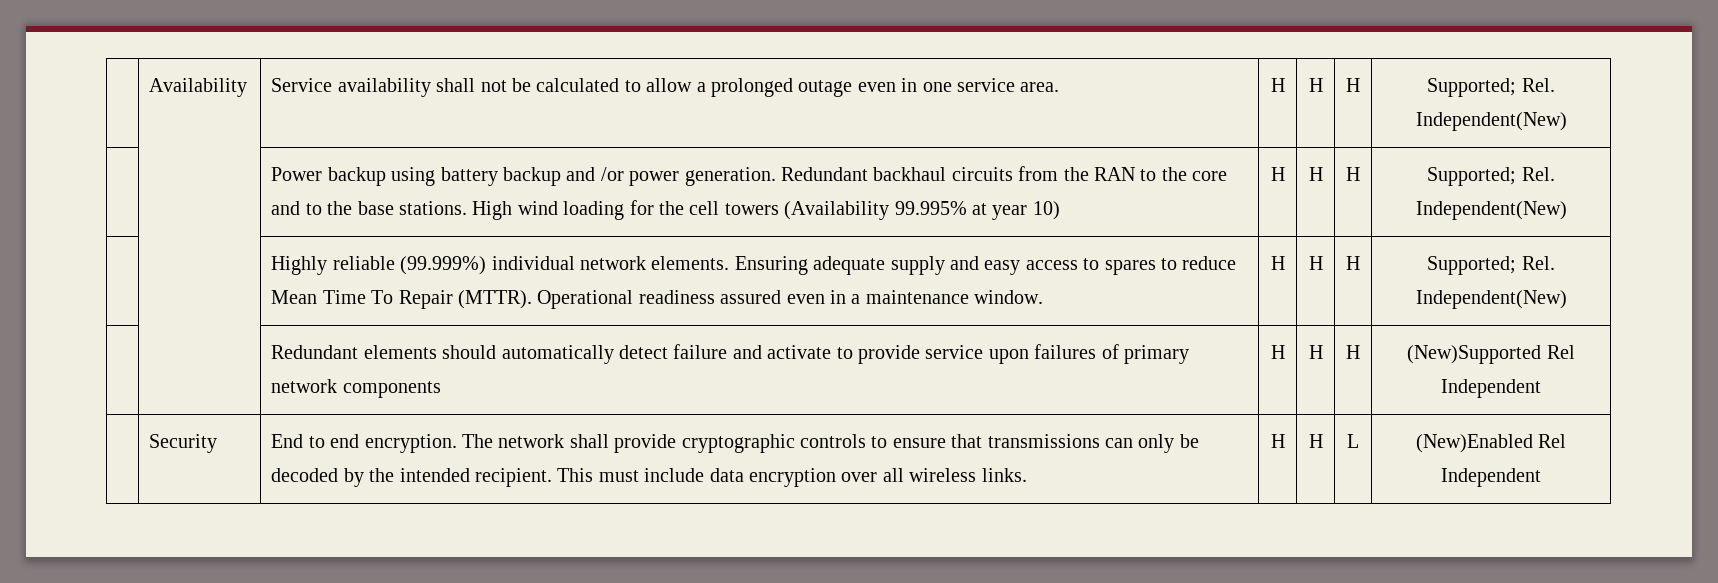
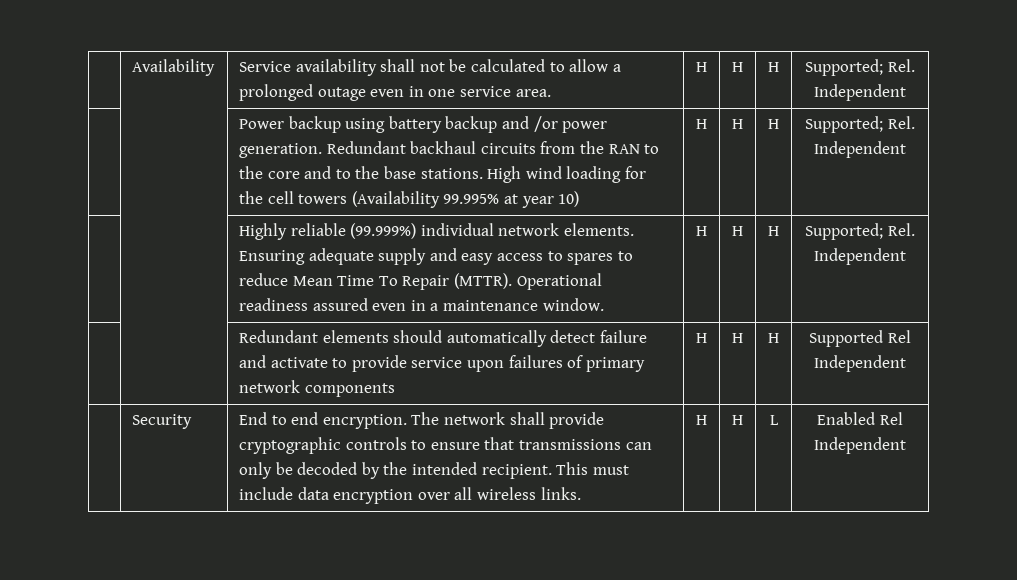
[1415,112,1567,131] Independent(New) -> [814,84,906,101] Independent
[1415,201,1567,220] Independent(New) -> [814,141,906,158] Independent
[1415,290,1567,309] Independent(New) -> [814,248,906,265] Independent
[1407,345,1542,364] (New)Supported -> [809,330,884,347] Supported
[1415,434,1533,453] (New)Enabled -> [817,412,876,425] Enabled

